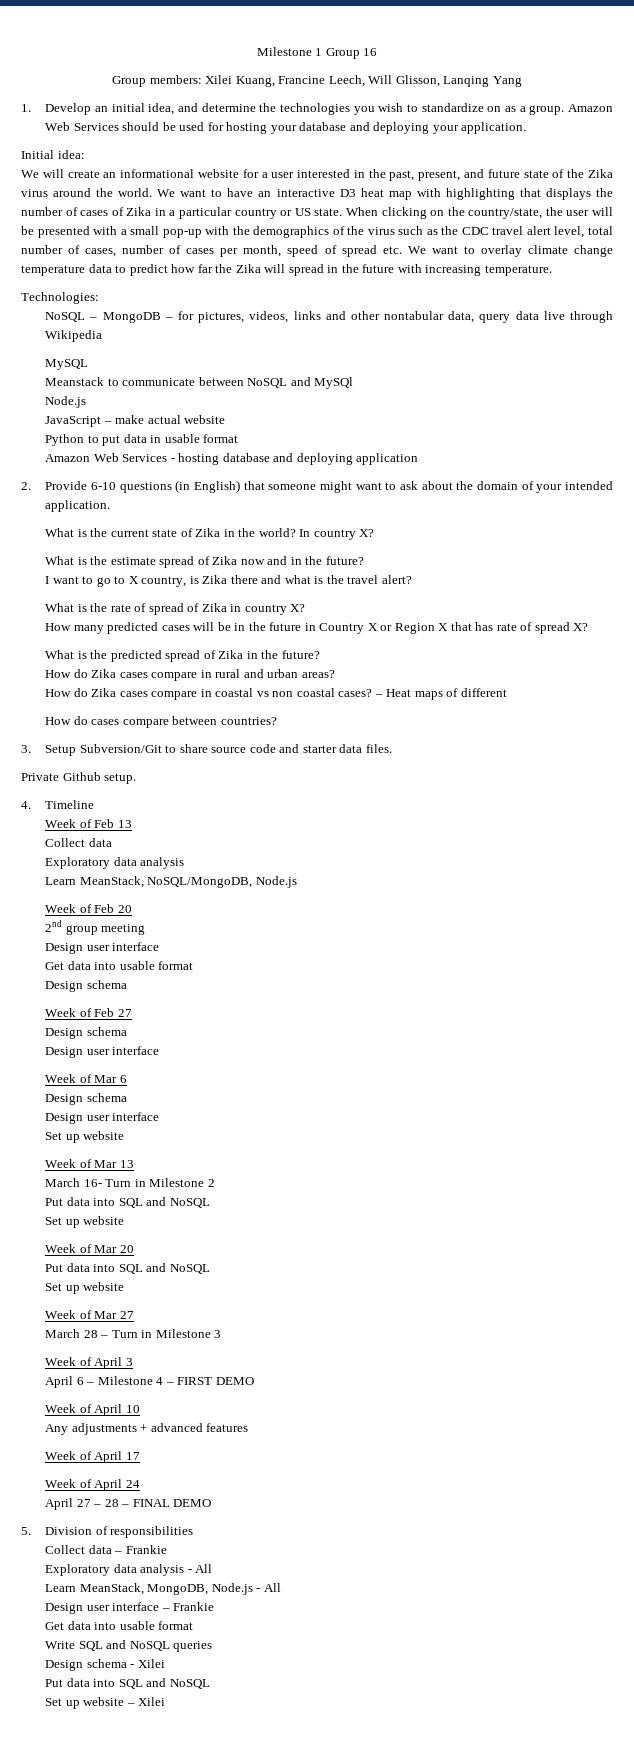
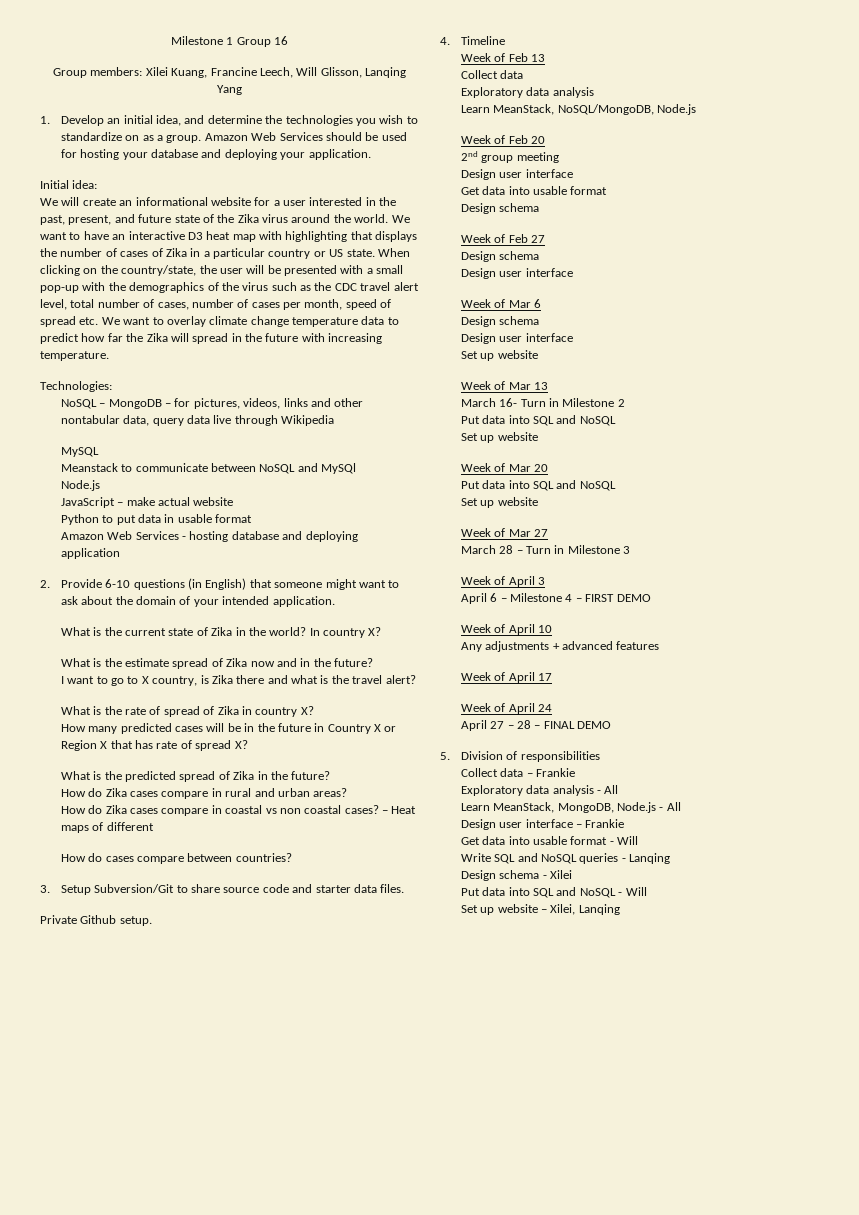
(194, 1625) none -> [609,836,639,845] - Will
(213, 1646) none -> [621,853,671,864] - Lanqing
(210, 1684) none -> [618,887,647,896] - Will
[138,1697,166,1706] Xilei -> [550,904,620,915] Xilei, Lanqing

